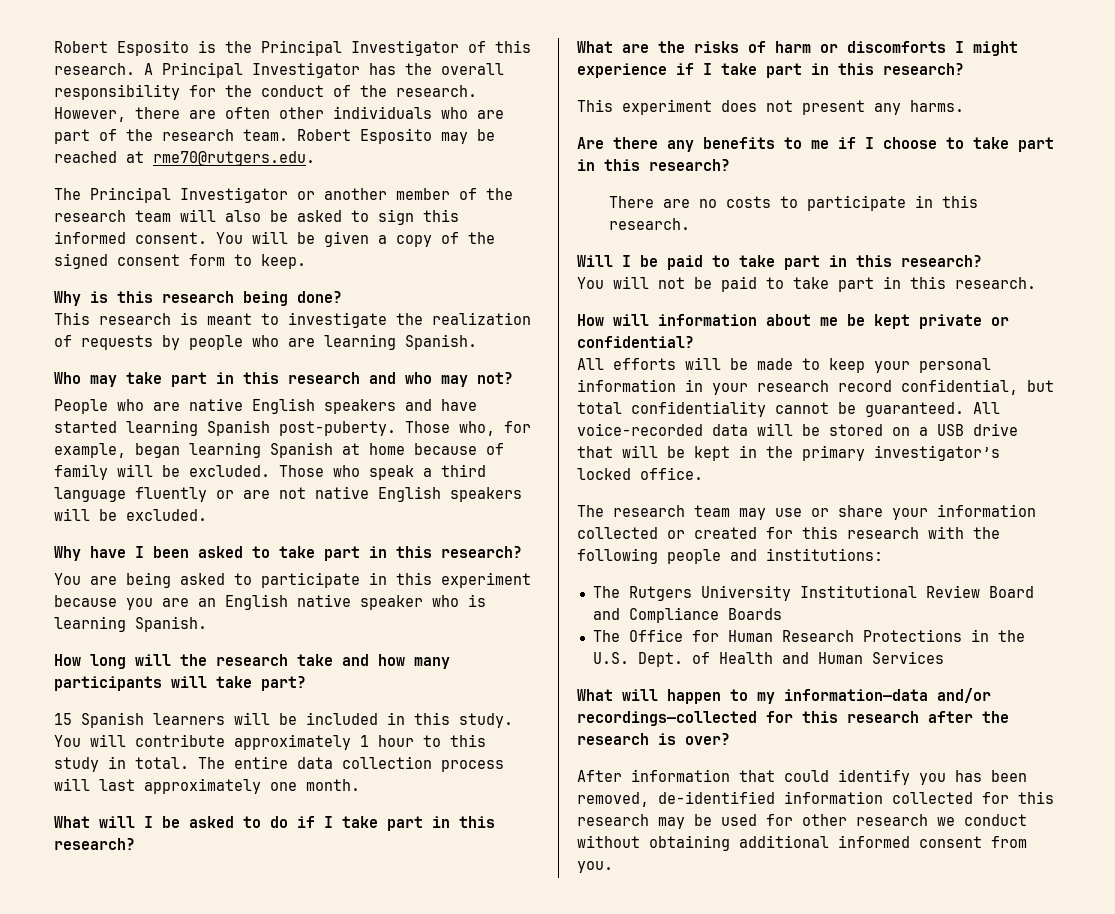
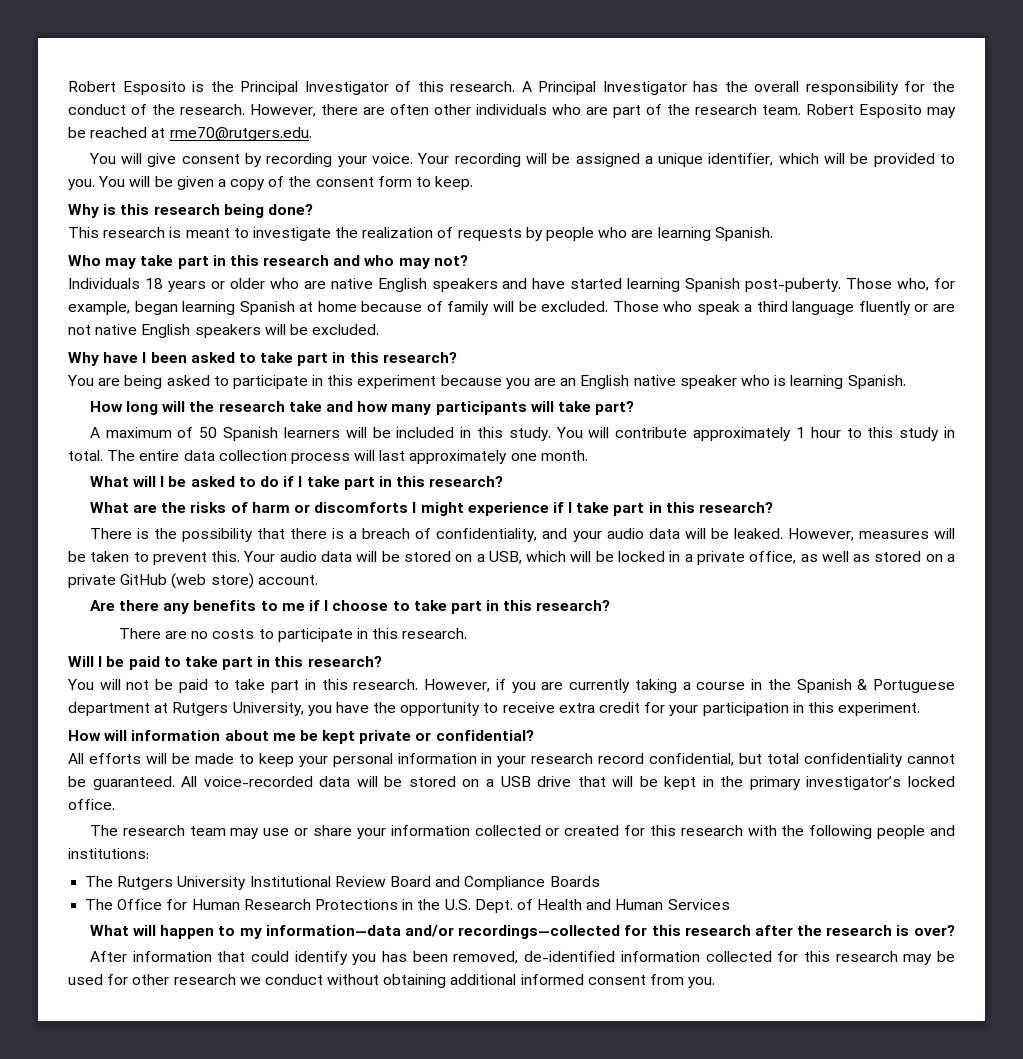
[54,187,513,203] [54,209,459,225] [54,231,207,244] The Principal Investigator or another member of the research team will also be asked to sign this informed consent. -> [88,153,956,167] [68,179,95,190] You will give consent by recording your voice. Your recording will be assigned a unique identifier, which will be provided to you.
[54,253,108,269] signed -> (312, 181) none
[54,399,108,414] People -> [68,278,265,292] Individuals 18 years or older
[54,713,72,725] 15 -> [89,427,218,438] A maximum of 50
[577,99,964,115] This experiment does not present any harms. -> [89,528,956,542] [68,551,956,565] [68,573,318,589] There is the possibility that there is a breach of confidentiality, and your audio data will be leaked. However, measures will be taken to prevent this. Your audio data will be stored on a USB, which will be locked in a private office, as well as stored on a private GitHub (web store) account.
(1036, 283) none -> [424,679,956,693] [68,702,921,716] However, if you are currently taking a course in the Spanish & Portuguese department at Rutgers University, you have the opportunity to receive extra credit for your participation in this experiment.

